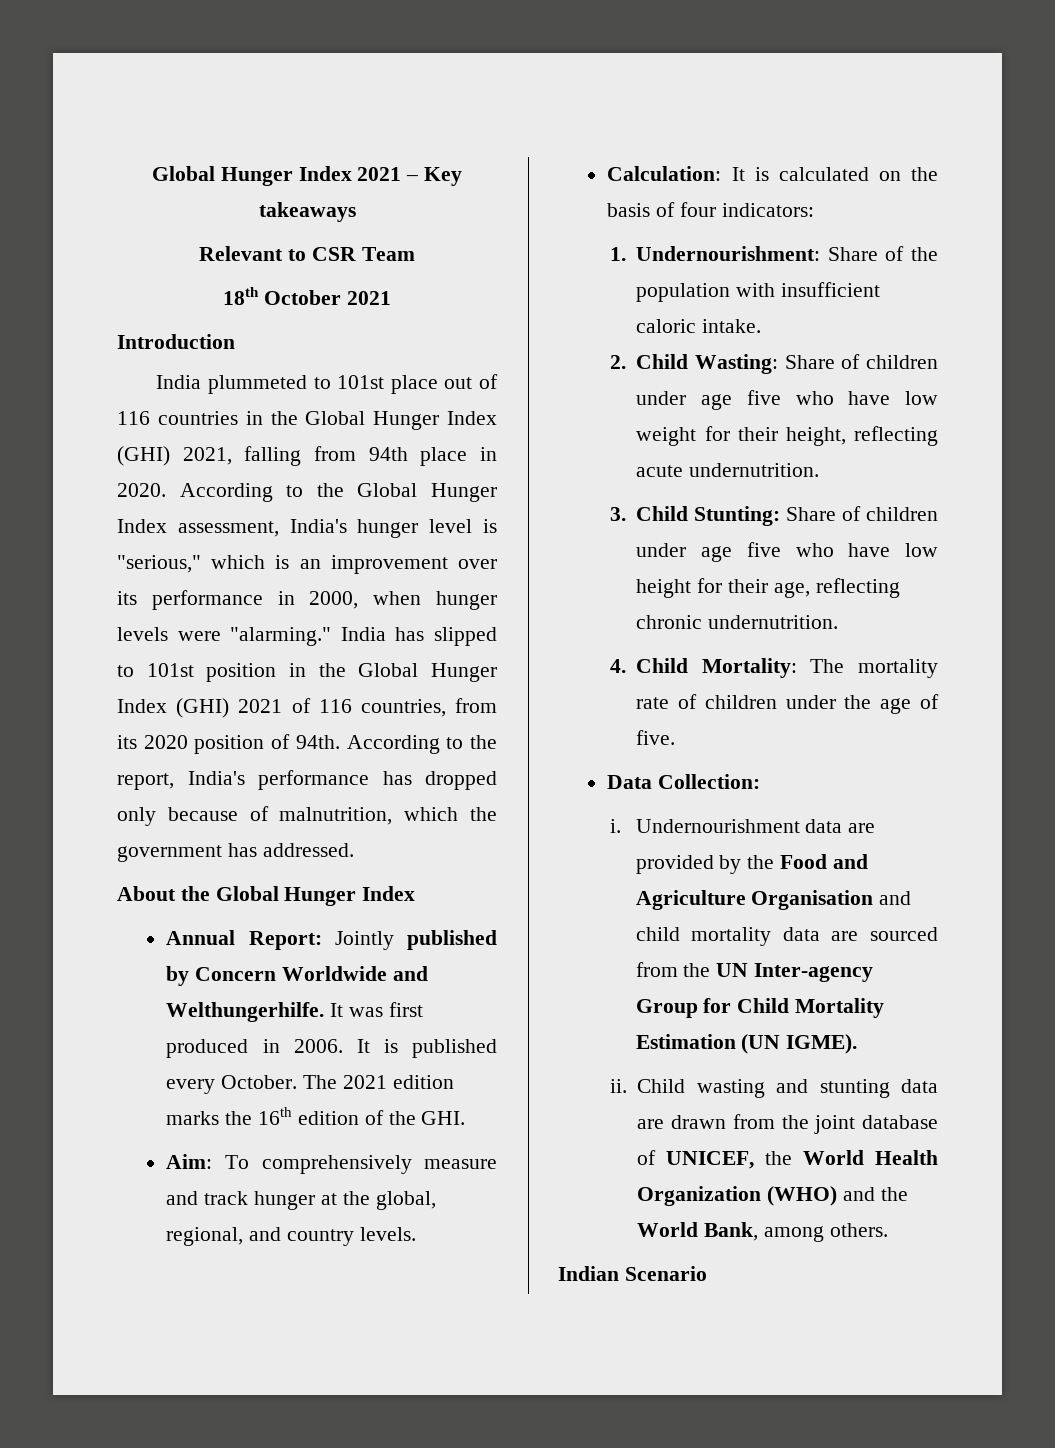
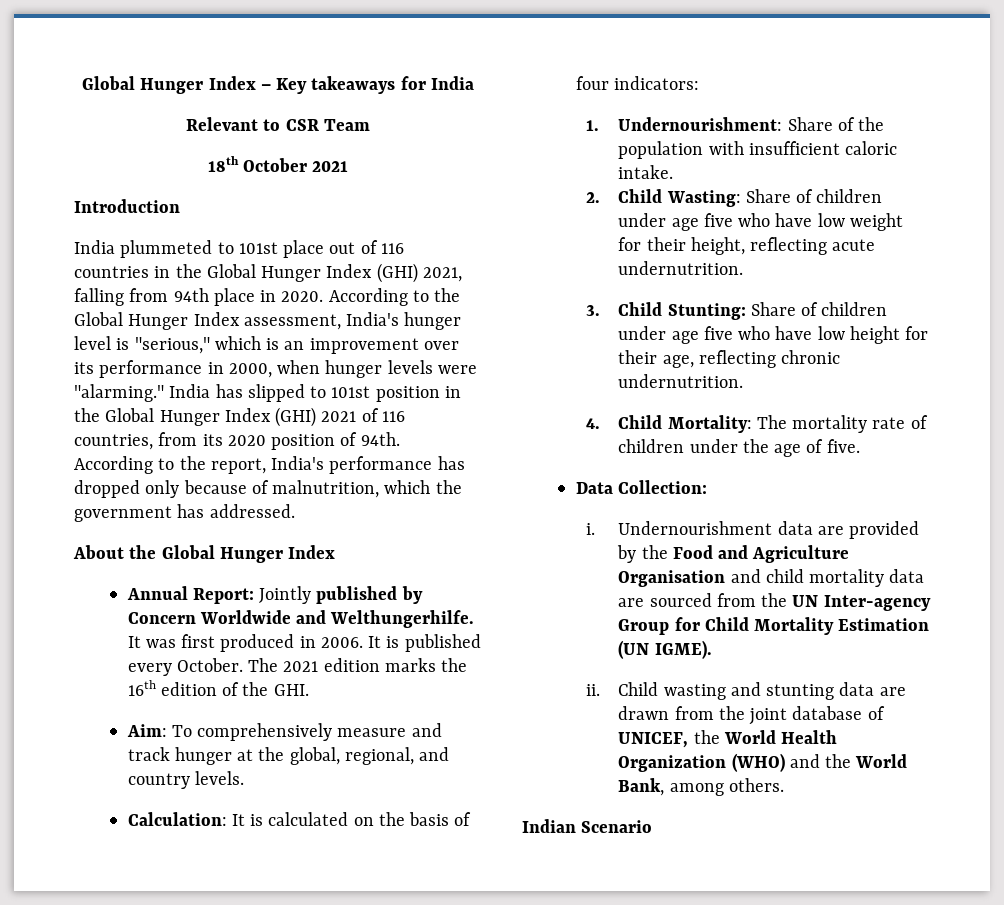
[151,166,402,186] Global Hunger Index 2021 -> [82,76,256,94] Global Hunger Index
(356, 212) none -> [400,76,474,90] for India

